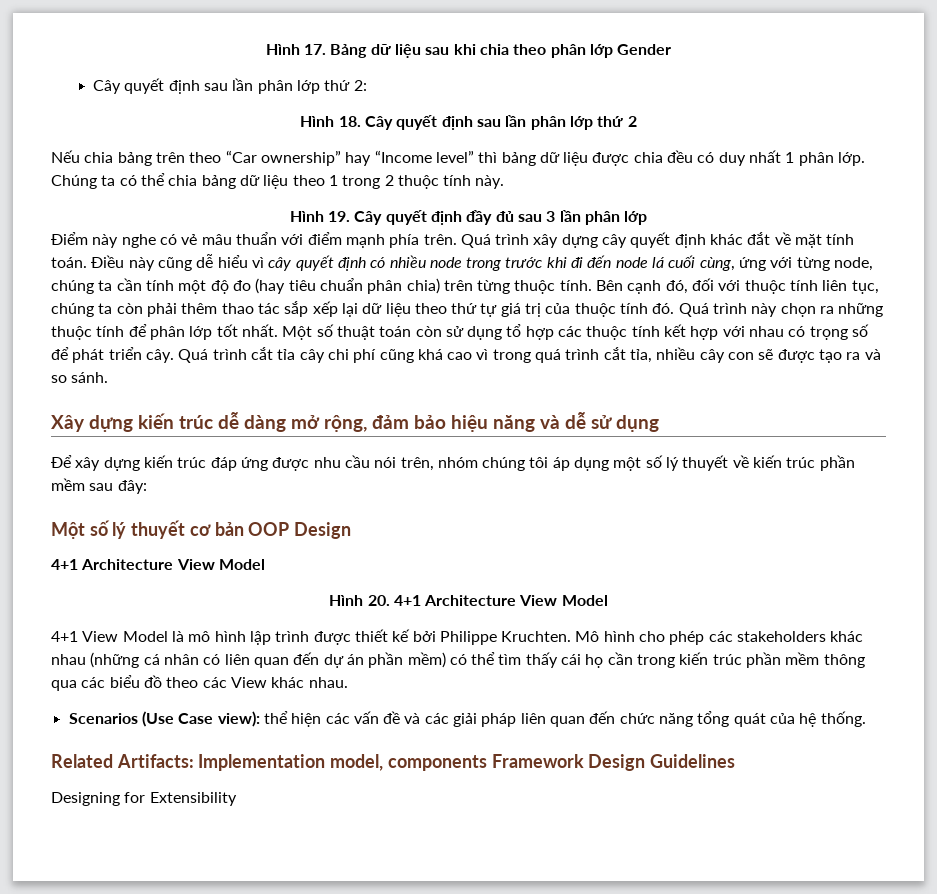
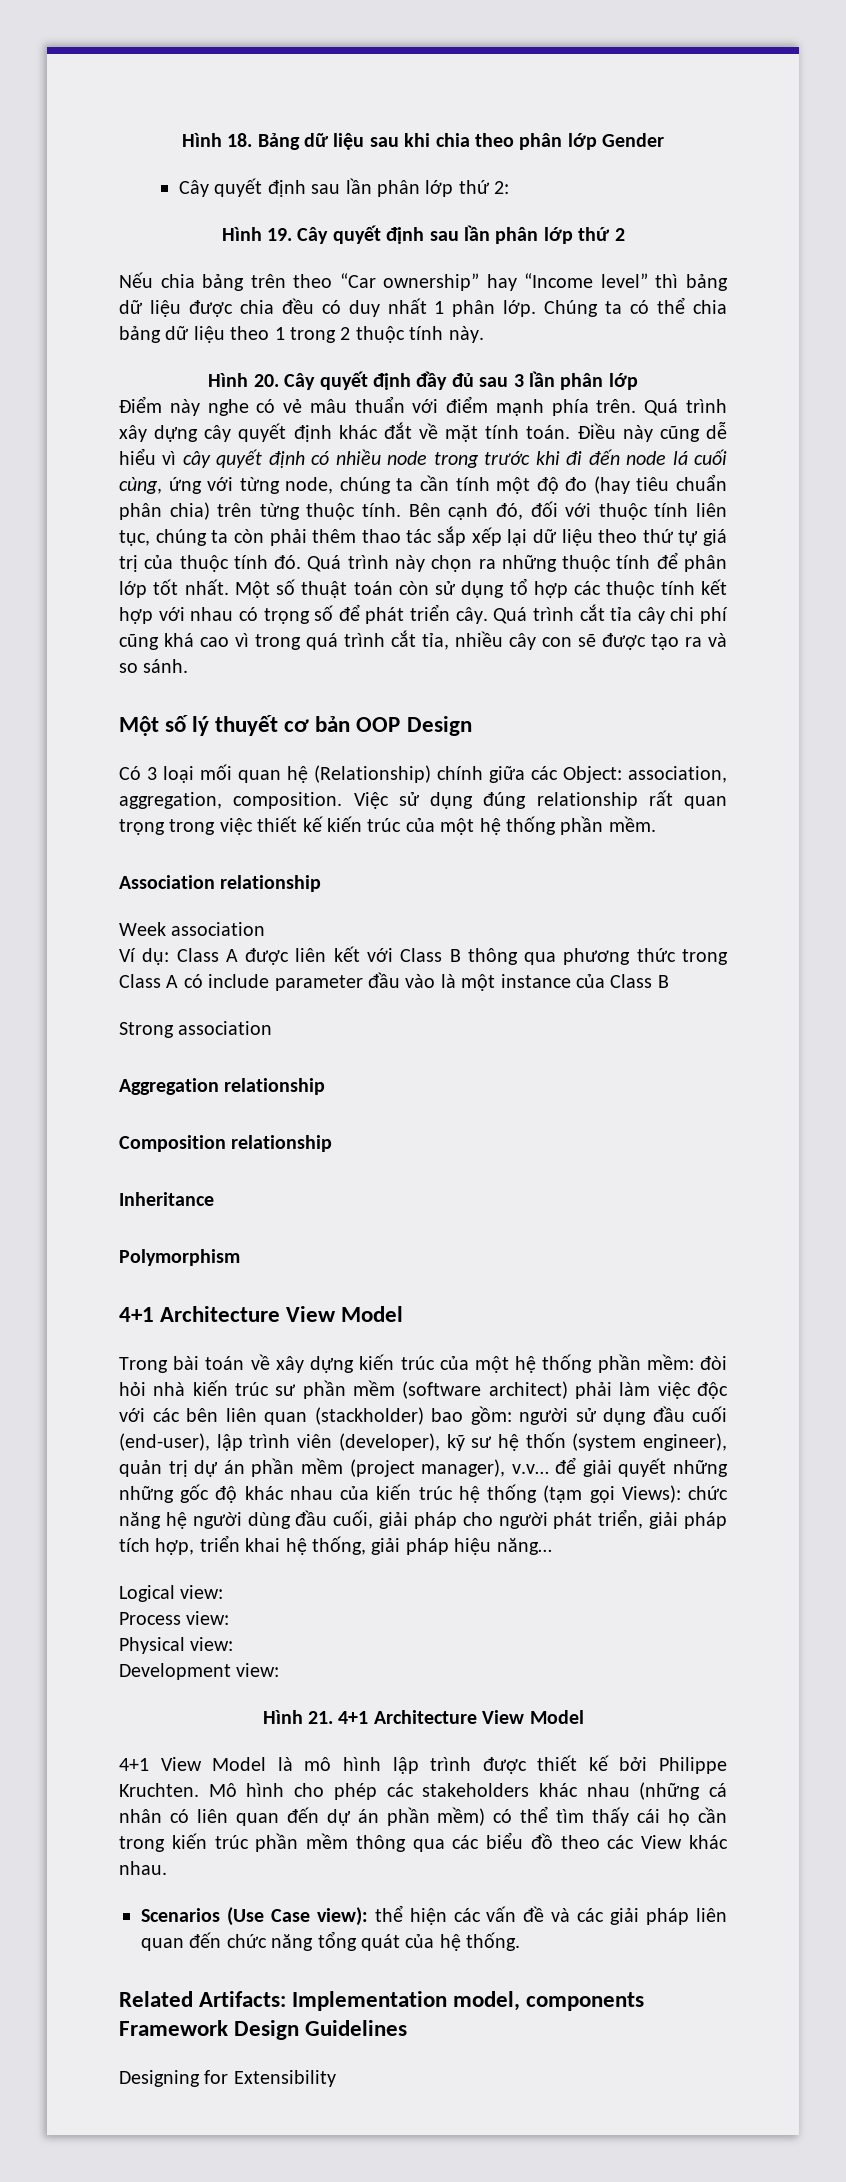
[265,44,327,55] Hình 17. -> [181,133,253,147] Hình 18.
[338,116,361,127] 18. -> [266,228,292,241] 19.
[328,211,351,222] 19. -> [253,374,279,387] 20.
[51,412,659,432] [51,455,855,471] [51,478,147,494] // Xây dựng kiến trúc dễ dàng mở rộng, đảm bảo hiệu năng và dễ sử dụng // Để xây dựng kiến trúc đáp ứng được nhu cầu nói trên, nhóm chúng tôi áp dụng một số lý thuyết về kiến trúc phần mềm sau đây: -> (189, 666) none
[51,559,265,570] [329,595,390,606] 4+1 Architecture View Model // Hình 20. -> [119,764,727,783] [119,790,727,809] [119,816,656,835] [119,875,322,892] [119,922,266,936] [119,946,728,965] [119,972,669,991] [119,1021,273,1038] [119,1078,326,1095] [119,1135,333,1152] [119,1192,214,1206] [119,1249,240,1266] [119,1306,404,1322] [119,1354,727,1373] [119,1380,728,1399] [119,1406,727,1425] [119,1432,727,1451] [119,1457,728,1477] [119,1484,728,1503] [119,1509,727,1529] [119,1535,552,1555] [119,1585,224,1602] [119,1611,230,1625] [119,1637,234,1654] [119,1663,280,1680] [262,1710,333,1724] Có 3 loại mối quan hệ (Relationship) chính giữa các Object: association, aggregation, composition. Việc sử dụng đúng relationship rất quan trọng trong việc thiết kế kiến trúc của một hệ thống phần mềm. // Association relationship // Week association // Ví dụ: Class A được liên kết với Class B thông qua phương thức trong Class A có include parameter đầu vào là một instance của Class B // Strong association // Aggregation relationship // Composition relationship // Inheritance // Polymorphism // 4+1 Architecture View Model // Trong bài toán về xây dựng kiến trúc của một hệ thống phần mềm: đòi hỏi nhà kiến trúc sư phần mềm (software architect) phải làm việc độc với các bên liên quan (stackholder) bao gồm: người sử dụng đầu cuối (end-user), lập trình viên (developer), kỹ sư hệ thốn (system engineer), quản trị dự án phần mềm (project manager), v.v… để giải quyết những những gốc độ khác nhau của kiến trúc hệ thống (tạm gọi Views): chức năng hệ người dùng đầu cuối, giải pháp cho người phát triển, giải pháp tích hợp, triển khai hệ thống, giải pháp hiệu năng… // Logical view: // Process view: // Physical view: // Development view: // Hình 21.

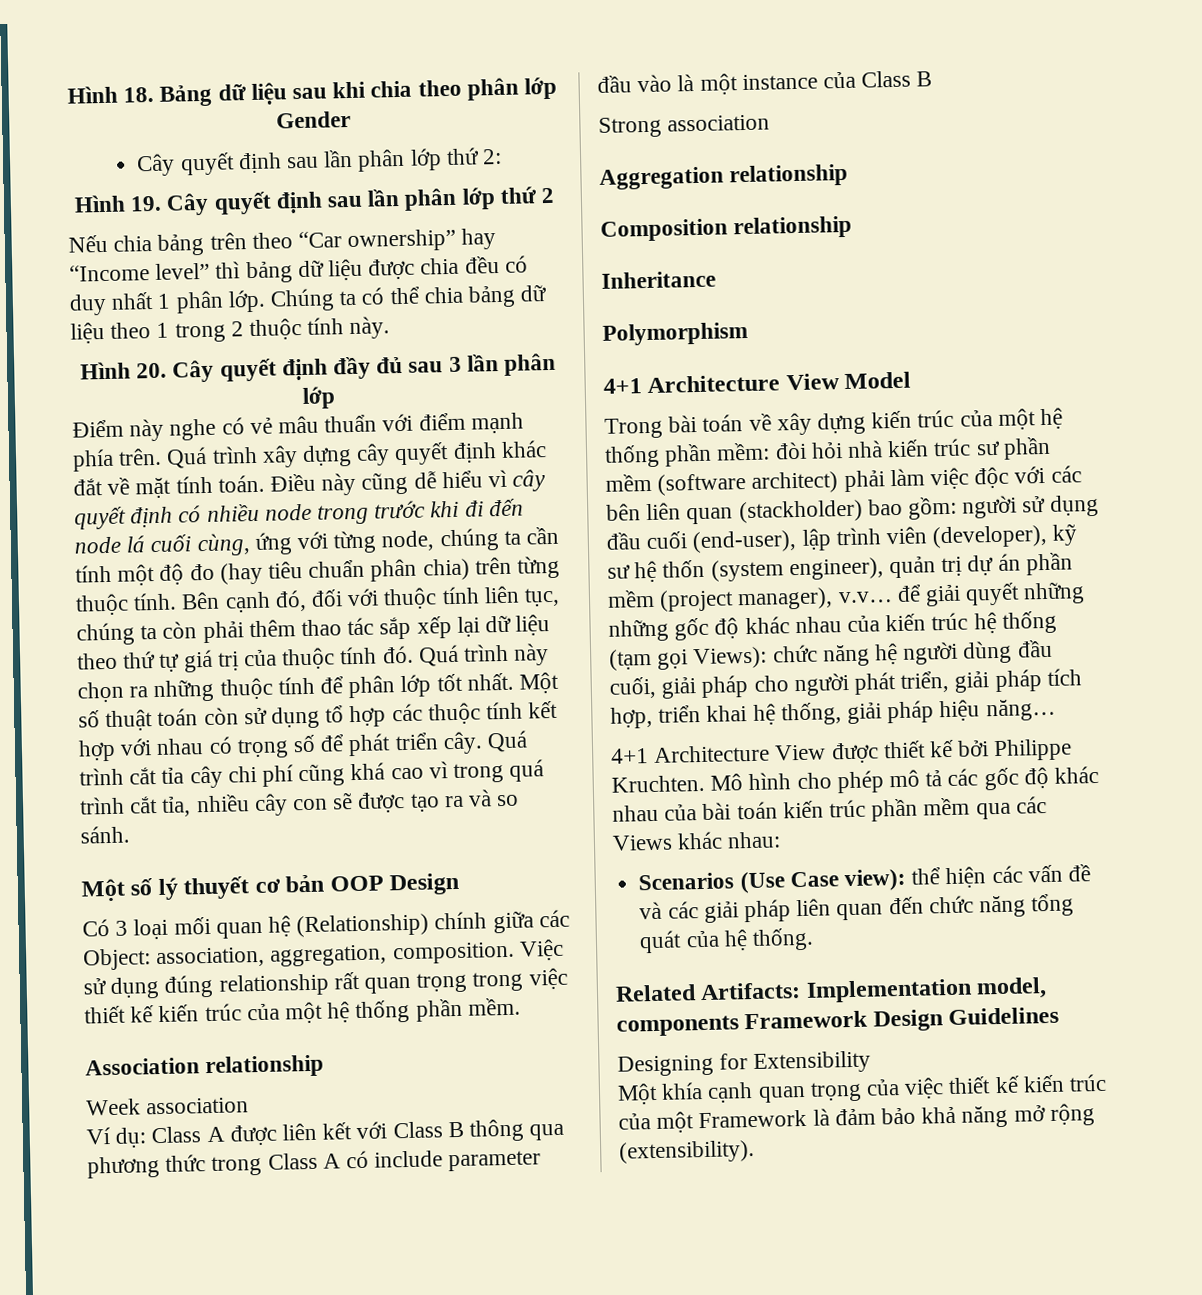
[119,1585,224,1602] [119,1611,230,1625] [119,1637,234,1654] [119,1663,280,1680] [262,1710,584,1724] [119,1757,472,1774] Logical view: // Process view: // Physical view: // Development view: // Hình 21. 4+1 Architecture View Model // 4+1 View Model là mô hình lập trình -> [611,744,827,764] 4+1 Architecture View
[386,1782,727,1800] [119,1806,727,1826] [119,1836,165,1852] các stakeholders khác nhau (những cá nhân có liên quan đến dự án phần mềm) có thể tìm thấy cái họ cần trong -> [889,765,1100,791] [612,801,778,822] mô tả các gốc độ khác nhau của bài toán
[355,1835,406,1852] thông -> (971, 806) none
[486,1832,729,1849] [119,1861,167,1875] biểu đồ theo các View khác nhau. -> [612,831,782,851] Views khác nhau:
(336, 2078) none -> [617,1073,1108,1105] [618,1103,1095,1133] [619,1140,755,1164] // Một khía cạnh quan trọng của việc thiết kế kiến trúc của một Framework là đảm bảo khả năng mở rộng (extensibility).

